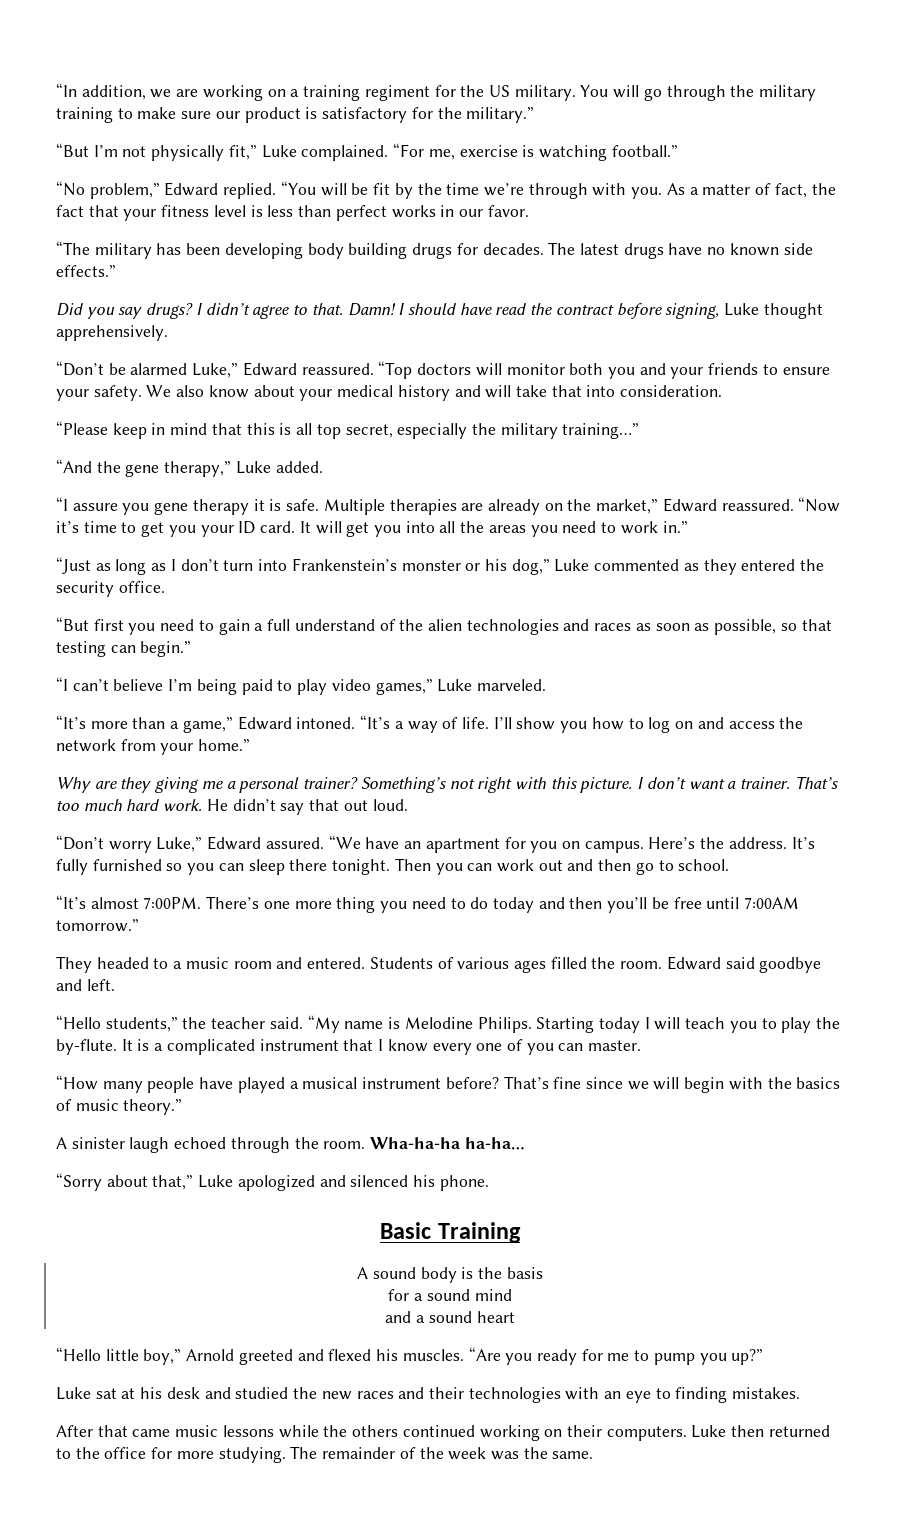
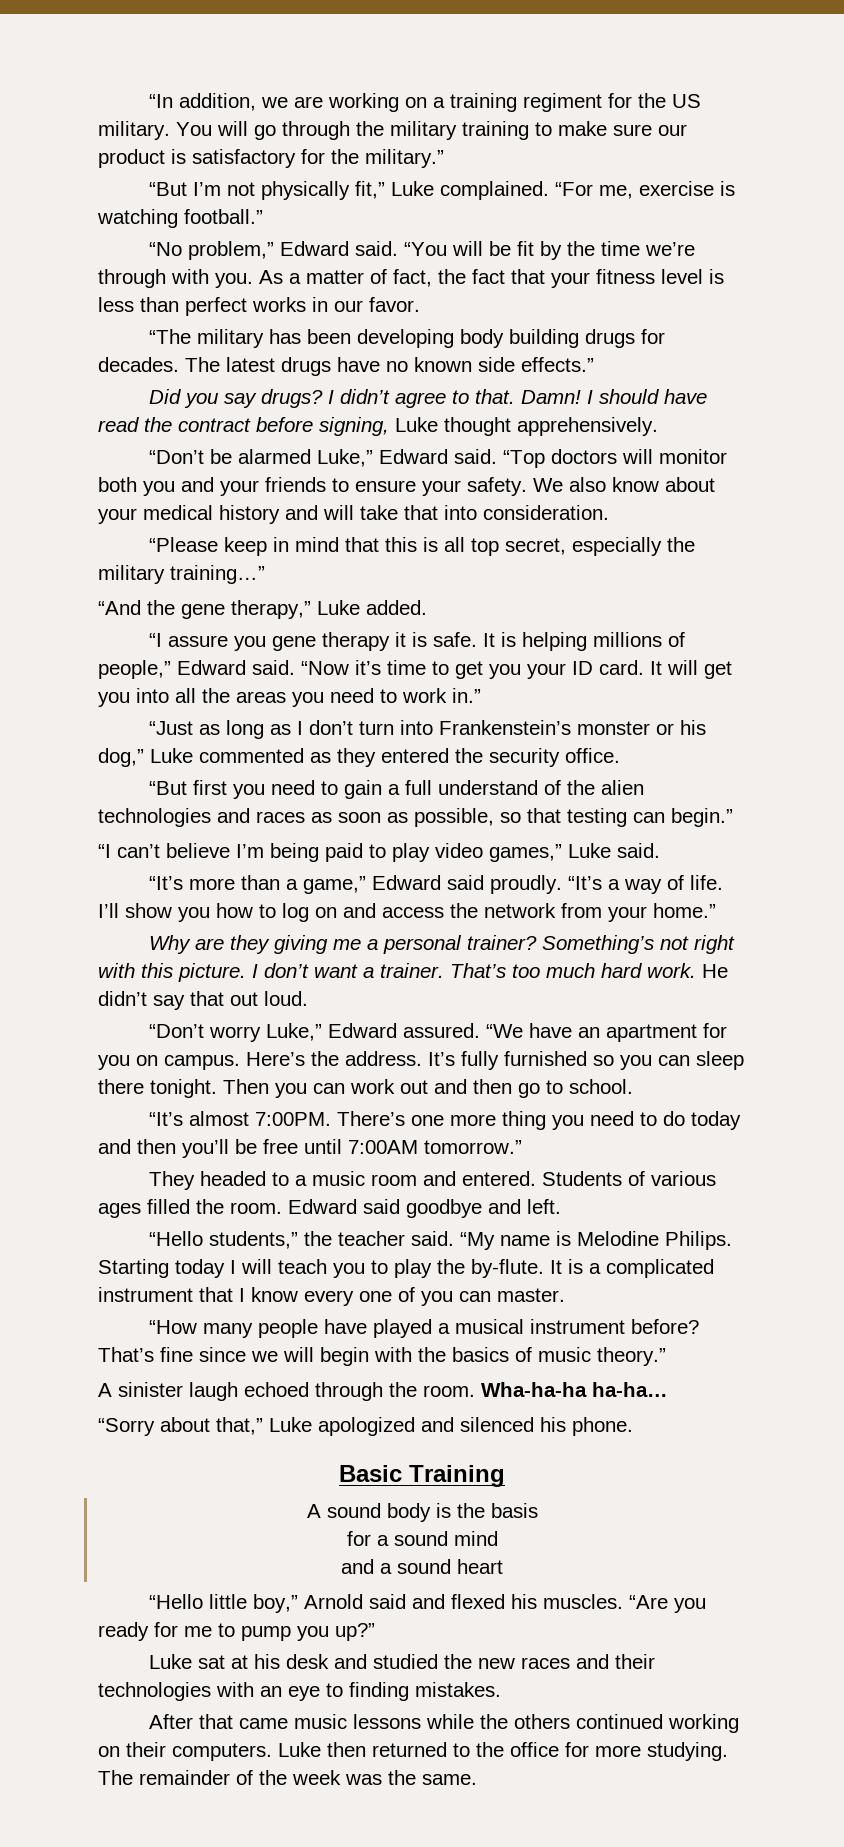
[223,183,277,199] replied. -> [355,241,399,256] said.
[301,363,374,375] reassured. -> [454,449,498,464] said.
[323,498,794,515] Multiple therapies are already on the market,” Edward reassured. -> [483,632,686,651] [98,660,295,679] It is helping millions of people,” Edward said.
[476,679,546,691] marveled. -> [617,843,660,858] said.
[296,717,356,729] intoned. -> [447,875,563,894] said proudly.
[238,1349,293,1365] greeted -> [369,1594,407,1609] said

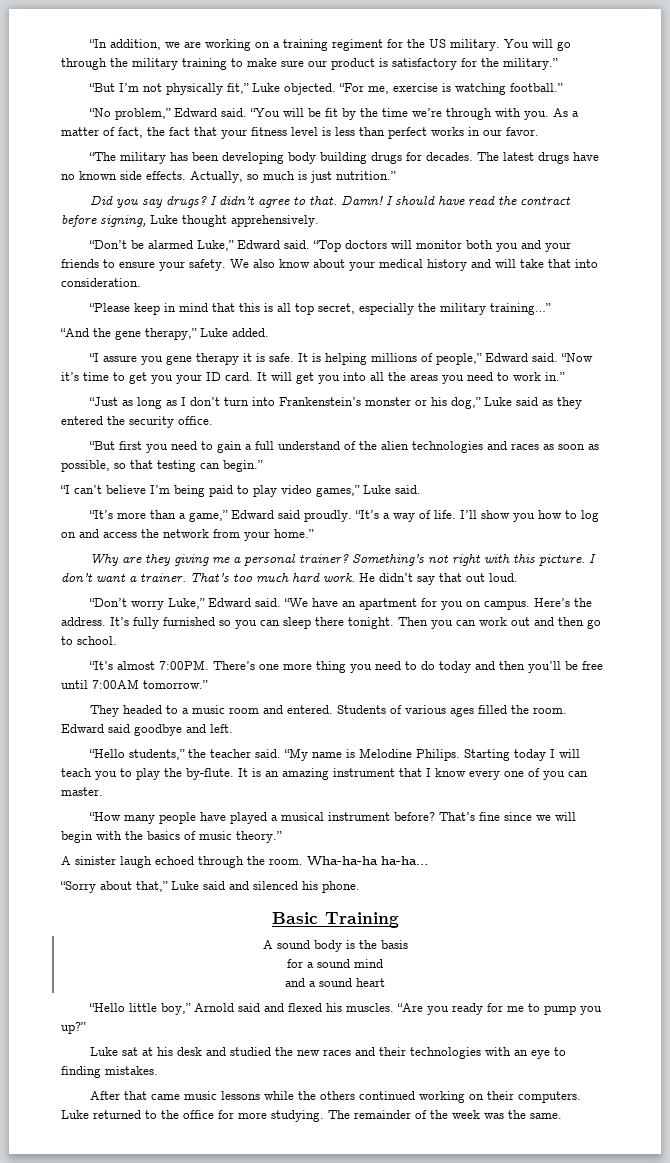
[440,181,550,200] complained. -> [284,83,337,95] objected.
[521,357,594,372] effects.” -> [146,171,396,183] effects. Actually, so much is just nutrition.”
[199,748,304,763] commented -> [516,397,539,406] said
[403,1023,481,1038] assured. -> [255,598,282,607] said.
[589,1259,714,1278] a complicated -> [265,768,329,780] an amazing
[318,1417,415,1436] apologized -> [203,881,225,890] said
[327,1742,366,1757] then -> (89, 1114) none

